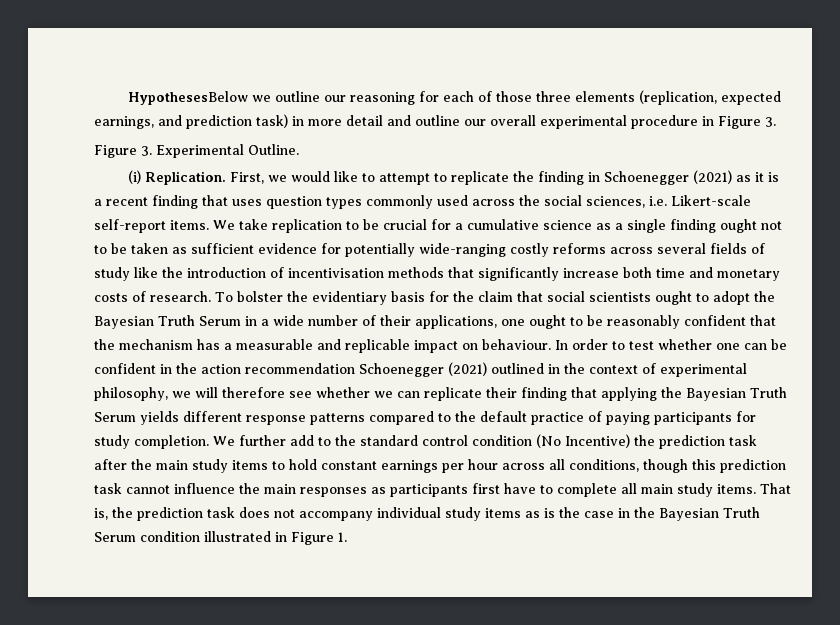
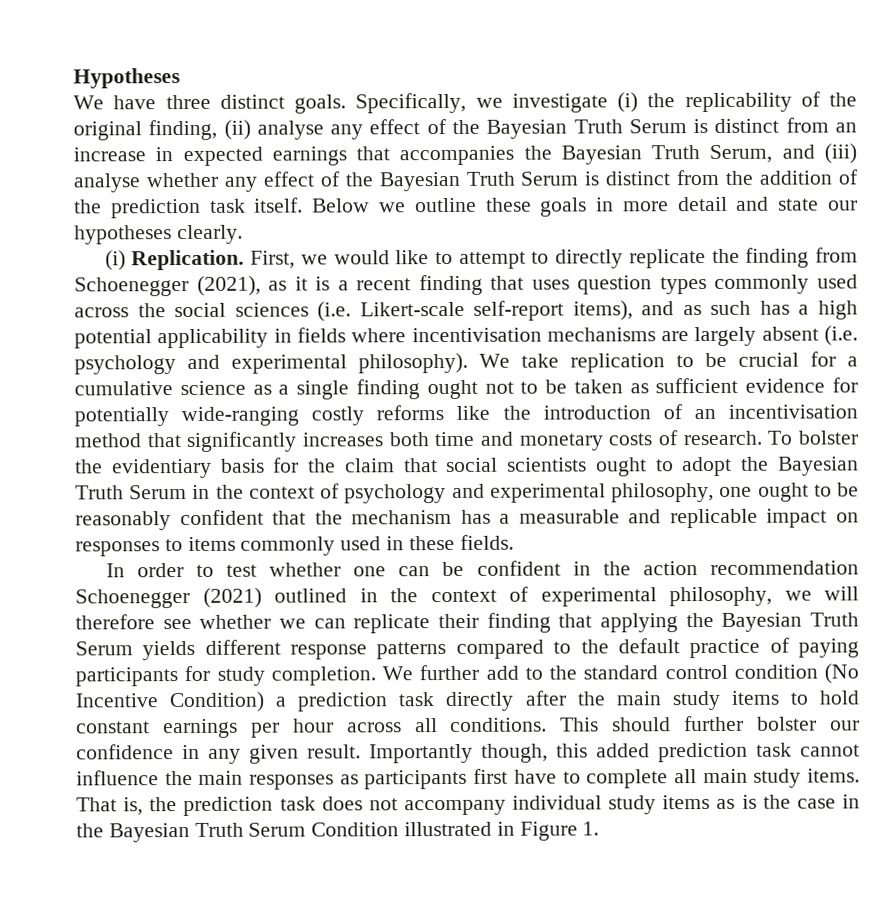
[128,90,782,105] [94,114,776,129] [94,144,299,158] HypothesesBelow we outline our reasoning for each of those three elements (replication, expected earnings, and prediction task) in more detail and outline our overall experimental procedure in Figure 3. // Figure 3. Experimental Outline. -> [73,68,180,89] [73,91,857,114] [73,117,858,141] [73,143,857,167] [73,169,859,193] [74,196,859,219] [74,224,243,245] Hypotheses // We have three distinct goals. Specifically, we investigate (i) the replicability of the original finding, (ii) analyse any effect of the Bayesian Truth Serum is distinct from an increase in expected earnings that accompanies the Bayesian Truth Serum, and (iii) analyse whether any effect of the Bayesian Truth Serum is distinct from the addition of the prediction task itself. Below we outline these goals in more detail and state our hypotheses clearly.
(448, 177) none -> [555,249,624,269] directly
[588,170,733,185] in Schoenegger (2021) -> [815,247,858,263] [74,275,261,297] from Schoenegger (2021),
[586,195,751,208] [94,219,209,233] sciences, i.e. Likert-scale self-report items. -> [234,300,859,322] [74,325,858,349] [74,352,468,375] sciences (i.e. Likert-scale self-report items), and as such has a high potential applicability in fields where incentivisation mechanisms are largely absent (i.e. psychology and experimental philosophy).
[610,243,765,254] [94,267,130,281] across several fields of study -> (445, 413) none
[288,267,444,278] incentivisation methods -> [693,404,858,420] [74,433,141,448] an incentivisation method
[563,268,619,278] increase -> [302,432,383,447] increases
[261,315,497,329] a wide number of their applications, -> [215,482,715,504] the context of psychology and experimental philosophy,
[482,339,551,350] behaviour. -> [75,534,514,557] responses to items commonly used in these fields. //
[565,434,757,449] Incentive) the prediction task -> [75,691,515,713] Incentive Condition) a prediction task directly
[569,459,716,473] conditions, though this -> [450,715,860,732] [76,743,650,764] conditions. This should further bolster our confidence in any given result. Importantly though, this added
[140,531,200,542] condition -> [311,822,400,837] Condition

